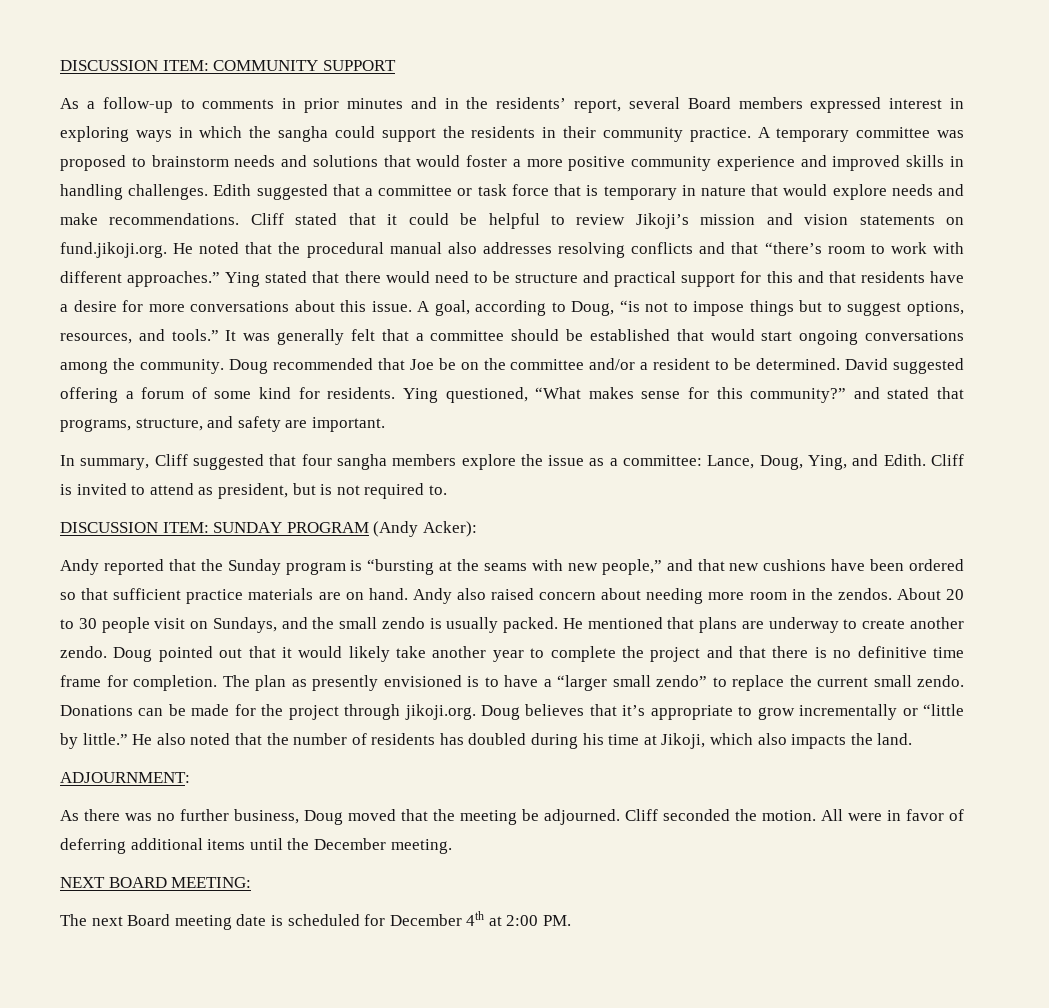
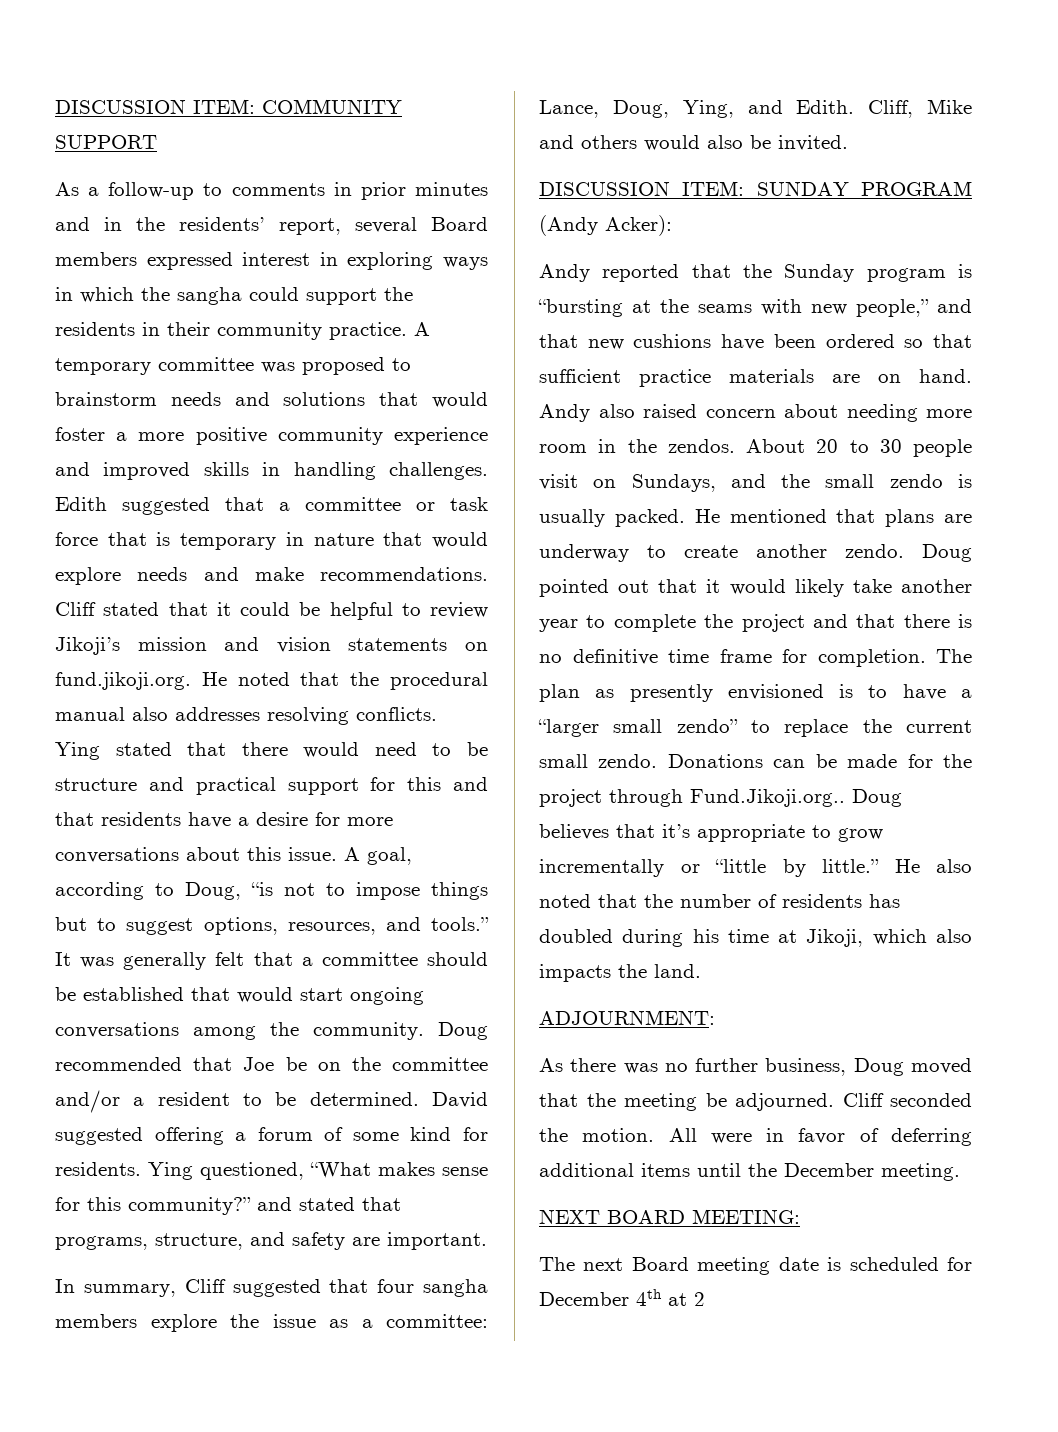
[631,242,965,254] [60,271,221,287] conflicts and that “there’s room to work with different approaches.” -> [356,707,437,721] conflicts.
[930,454,964,466] [60,483,447,499] Cliff is invited to attend as president, but is not required to. -> [868,99,972,118] [539,135,848,151] Cliff, Mike and others would also be invited.
[404,704,476,720] jikoji.org. -> [690,789,845,807] Fund.Jikoji.org..
[506,915,572,926] 2:00 PM. -> [694,1292,705,1306] 2

